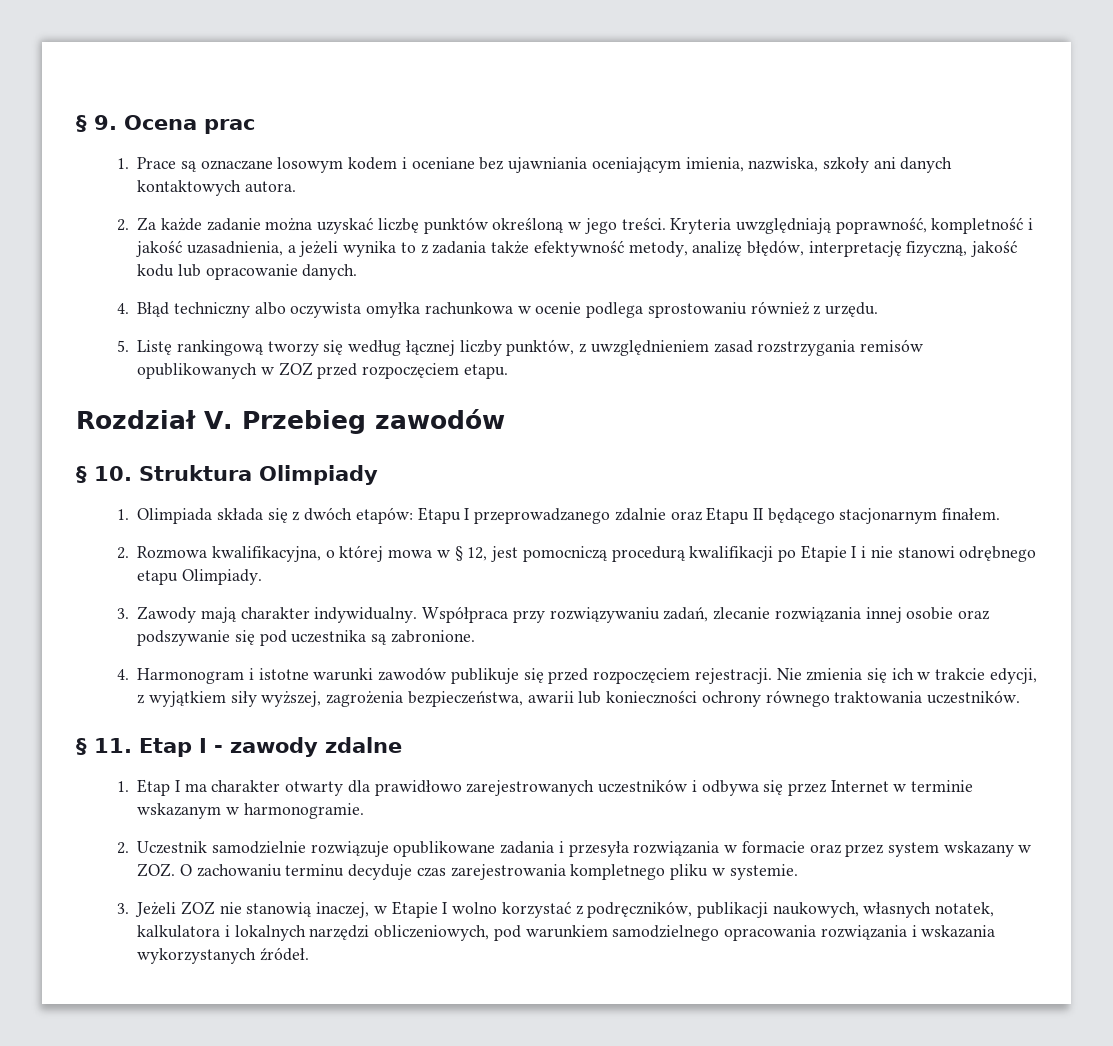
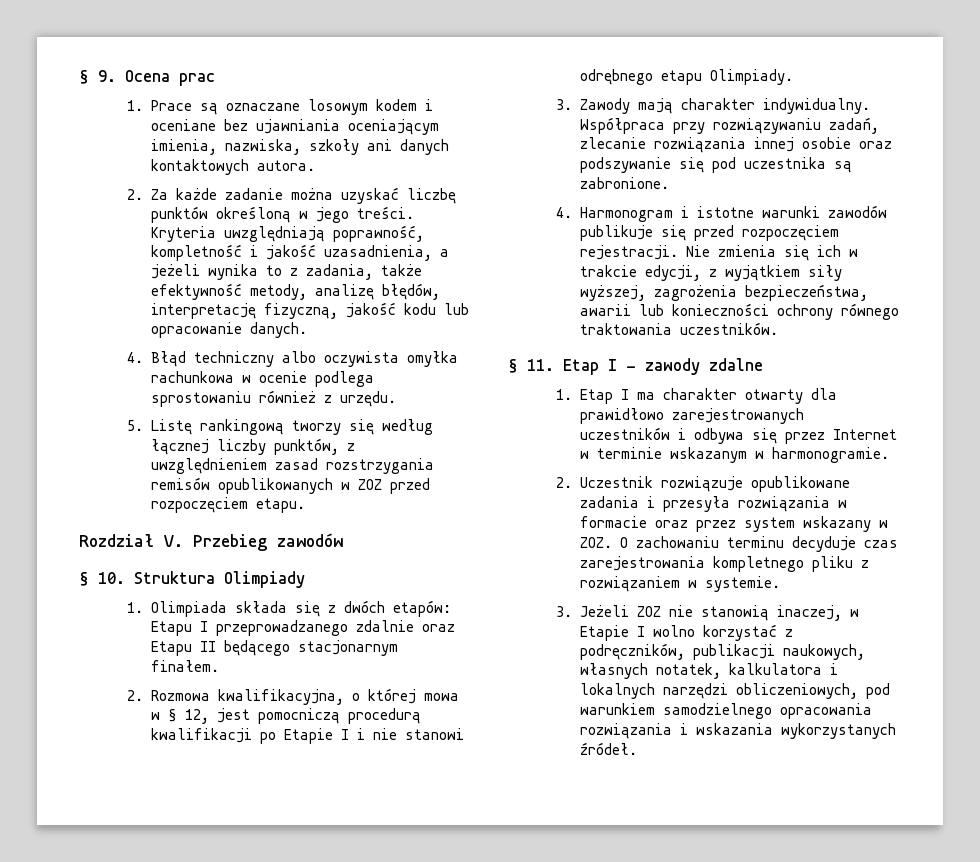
[432,241,487,254] zadania -> [305,264,373,280] zadania,
[211,841,306,854] samodzielnie -> (653, 482) none
(709, 872) none -> [860,560,869,568] [579,576,680,592] z rozwiązaniem

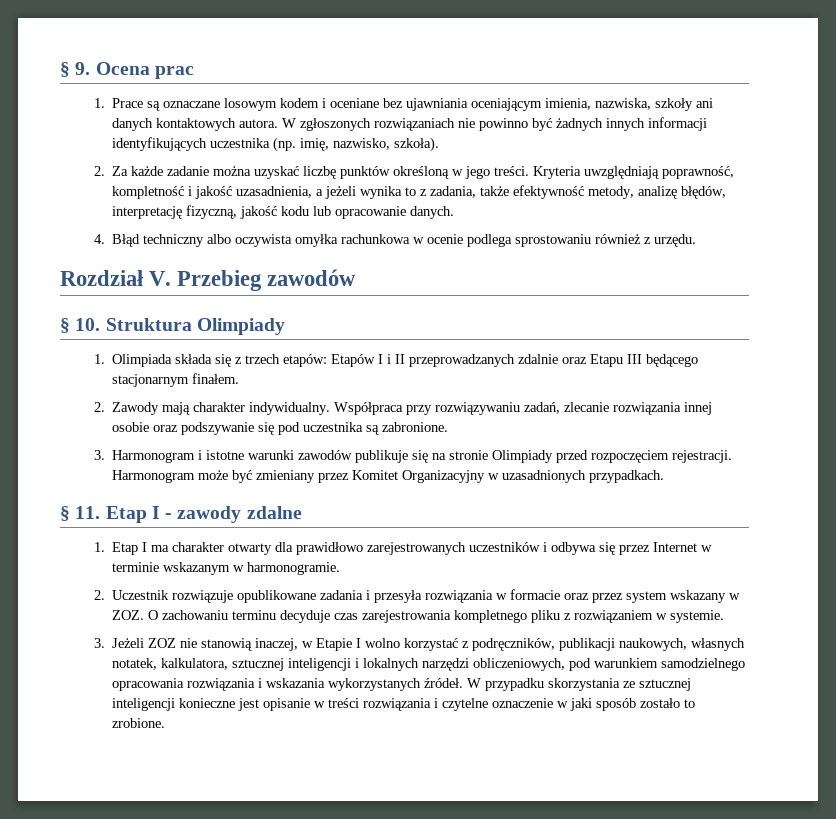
(315, 165) none -> [282,117,708,131] [112,137,440,152] W zgłoszonych rozwiązaniach nie powinno być żadnych innych informacji identyfikujących uczestnika (np. imię, nazwisko, szkoła).
[126,419,433,435] [150,438,355,455] [150,458,434,474] [150,477,430,494] [150,497,305,513] // 5. Listę rankingową tworzy się według łącznej liczby punktów, z uwzględnieniem zasad rozstrzygania remisów opublikowanych w ZOZ przed rozpoczęciem etapu. -> (697, 240) none
[343,600,451,617] [150,620,348,636] dwóch etapów: Etapu I przeprowadzanego -> [245,354,516,367] trzech etapów: Etapów I i II przeprowadzanych
[199,641,216,652] II -> [627,354,643,364] III
[150,688,459,705] [150,708,421,724] [150,728,464,744] [579,69,793,85] [555,99,572,110] Rozmowa kwalifikacyjna, o której mowa w § 12, jest pomocniczą procedurą kwalifikacji po Etapie I i nie stanowi odrębnego etapu Olimpiady. // 3. -> (106, 407) none
[555,207,572,218] 4. -> [94,450,106,460] 3.
[693,225,839,241] [579,245,858,261] [579,265,842,281] [579,284,868,301] [579,303,899,320] [579,322,778,335] przed rozpoczęciem rejestracji. Nie zmienia się ich w trakcie edycji, z wyjątkiem siły wyższej, zagrożenia bezpieczeństwa, awarii lub konieczności ochrony równego traktowania uczestników. -> [432,450,733,463] [112,470,665,483] na stronie Olimpiady przed rozpoczęciem rejestracji. Harmonogram może być zmieniany przez Komitet Organizacyjny w uzasadnionych przypadkach.
[728,663,822,675] kalkulatora -> [161,658,352,671] kalkulatora, sztucznej inteligencji
(637, 748) none -> [467,678,692,691] [112,698,696,711] [112,718,166,728] W przypadku skorzystania ze sztucznej inteligencji konieczne jest opisanie w treści rozwiązania i czytelne oznaczenie w jaki sposób zostało to zrobione.

